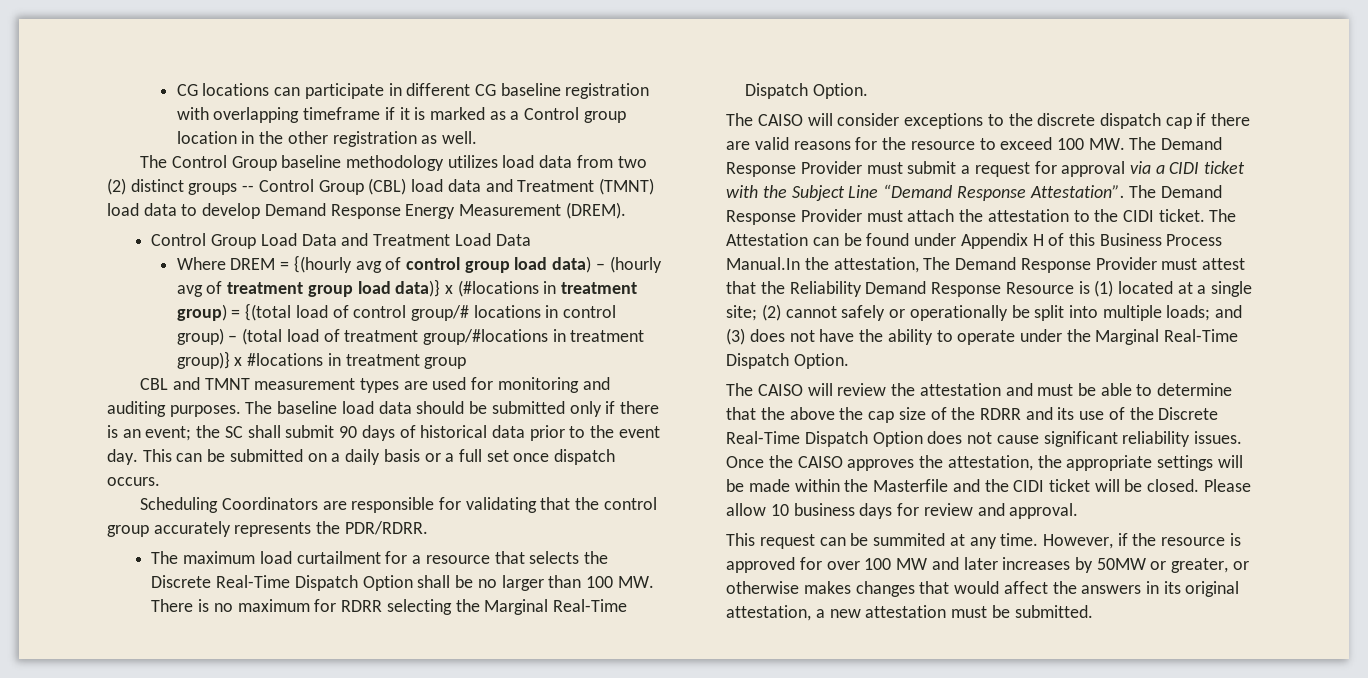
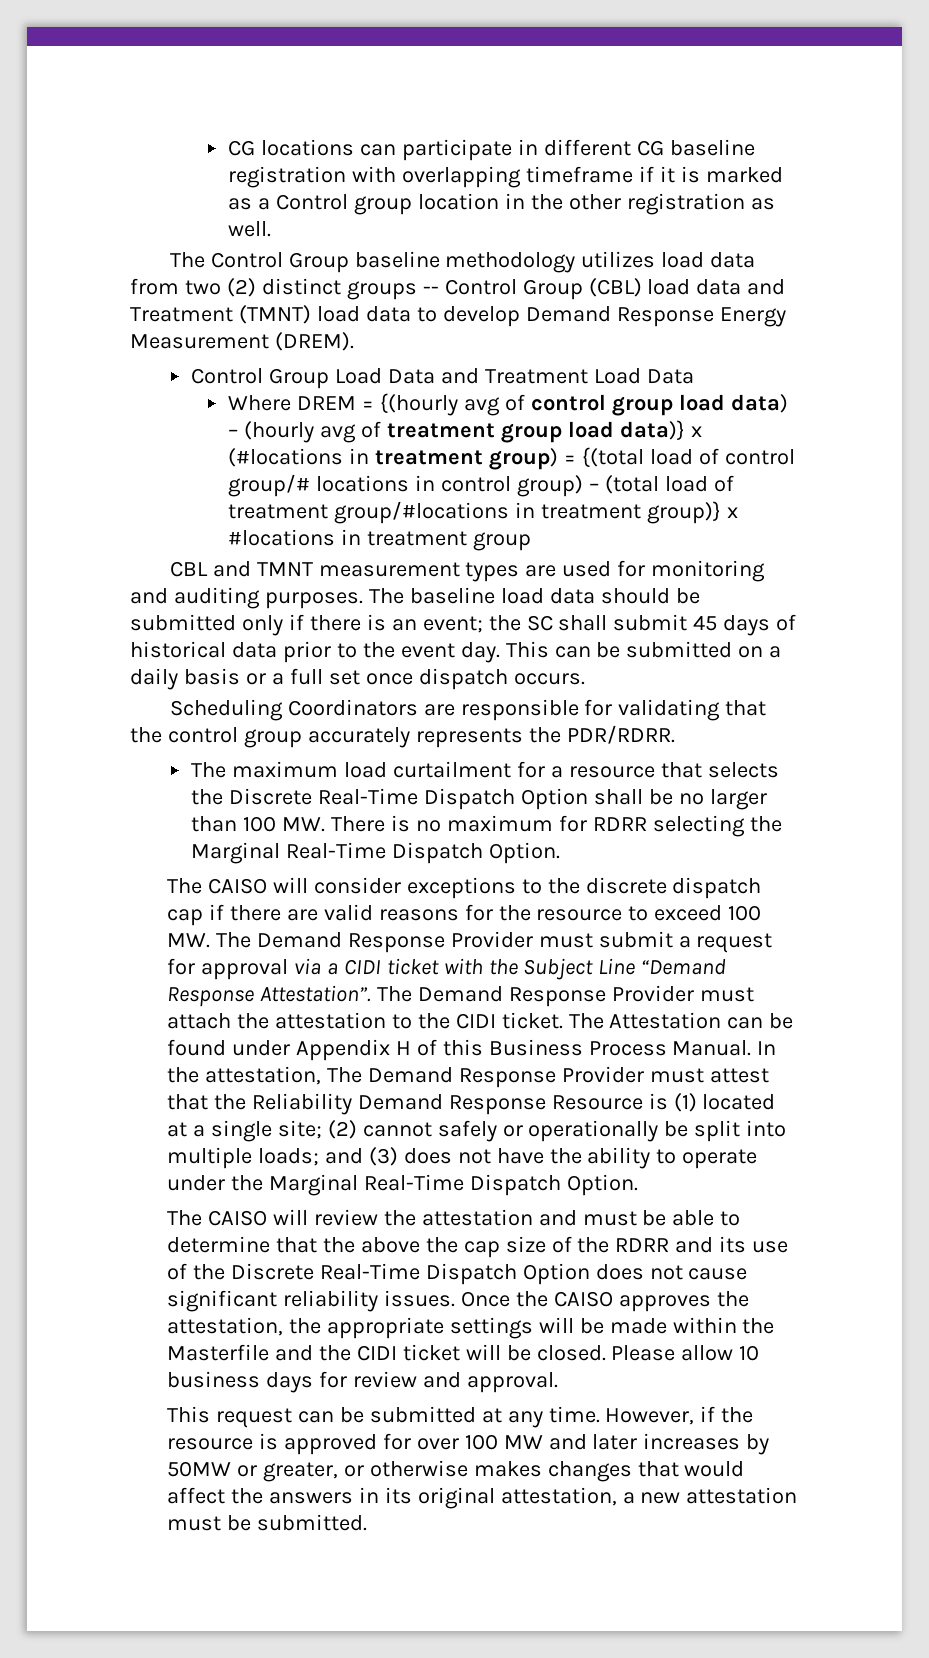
[339,426,358,438] 90 -> [693,615,718,631] 45
[726,257,801,270] Manual.In -> [672,1040,777,1056] Manual. In
[873,533,946,546] summited -> [369,1406,476,1423] submitted

